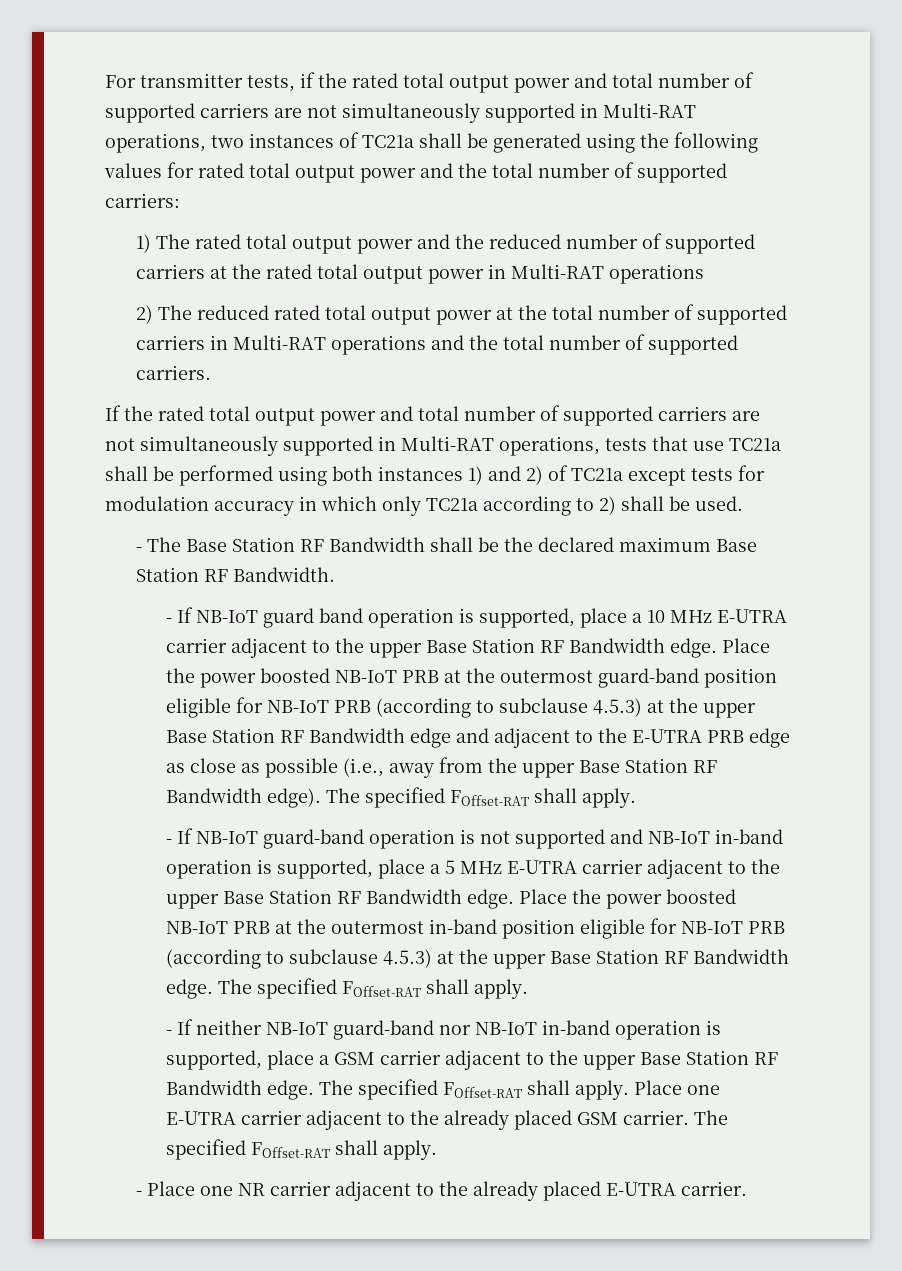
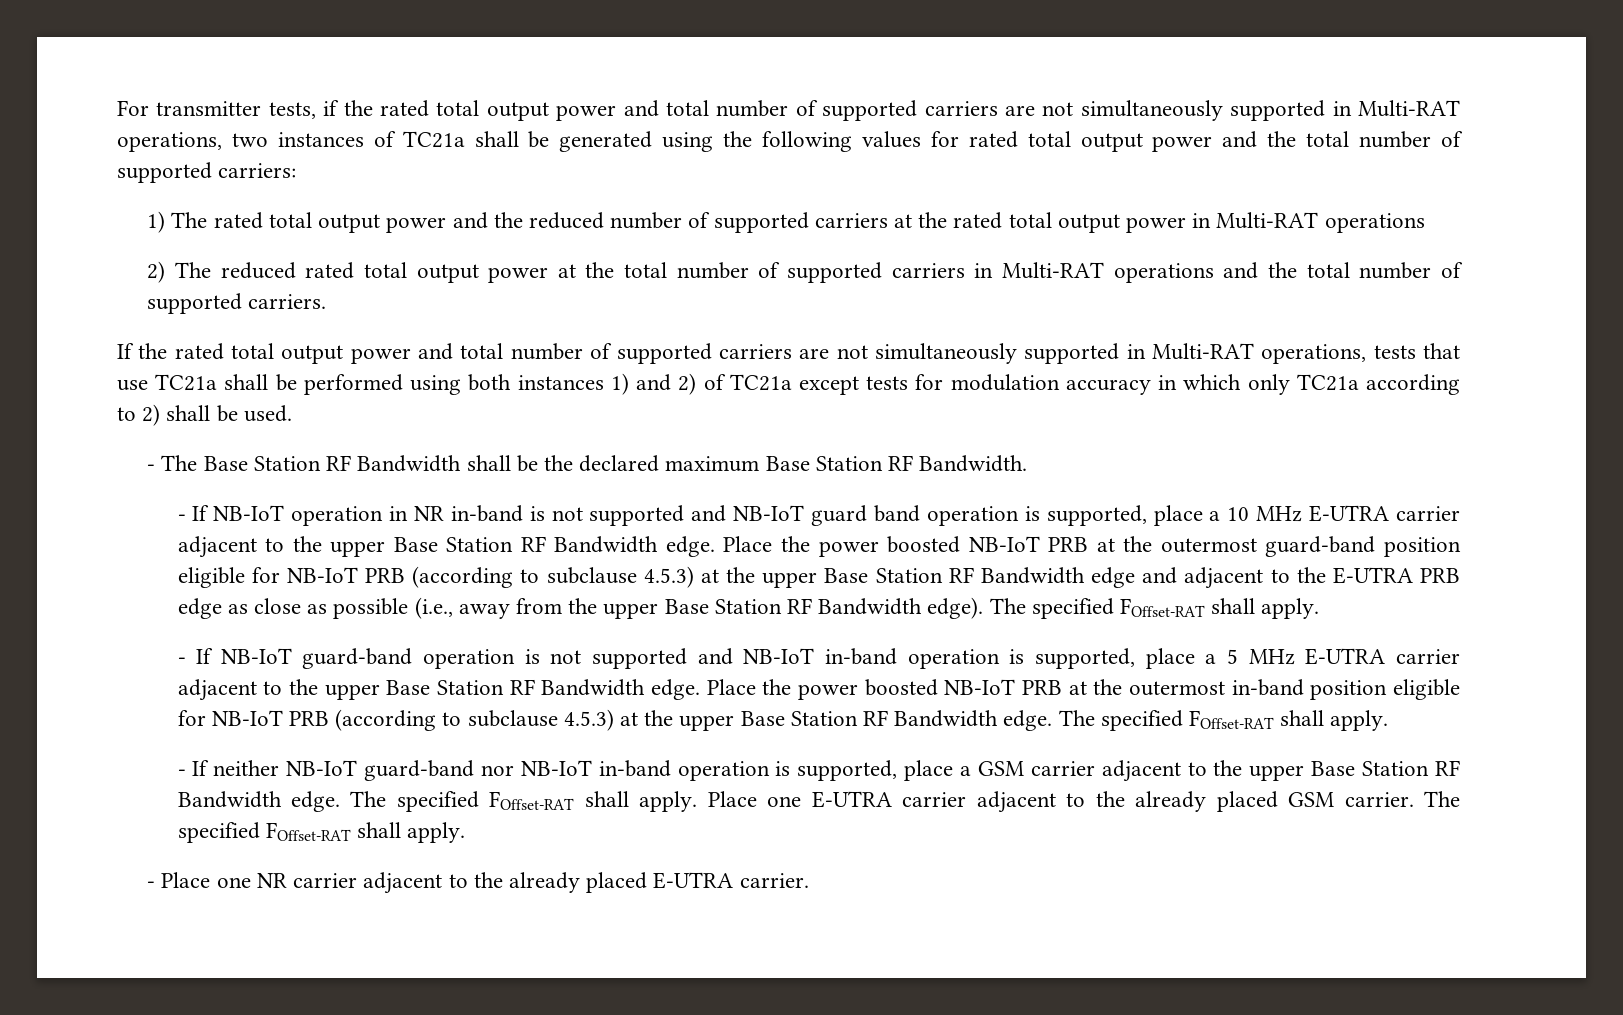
(259, 616) none -> [291,505,805,526] operation in NR in-band is not supported and NB-IoT

